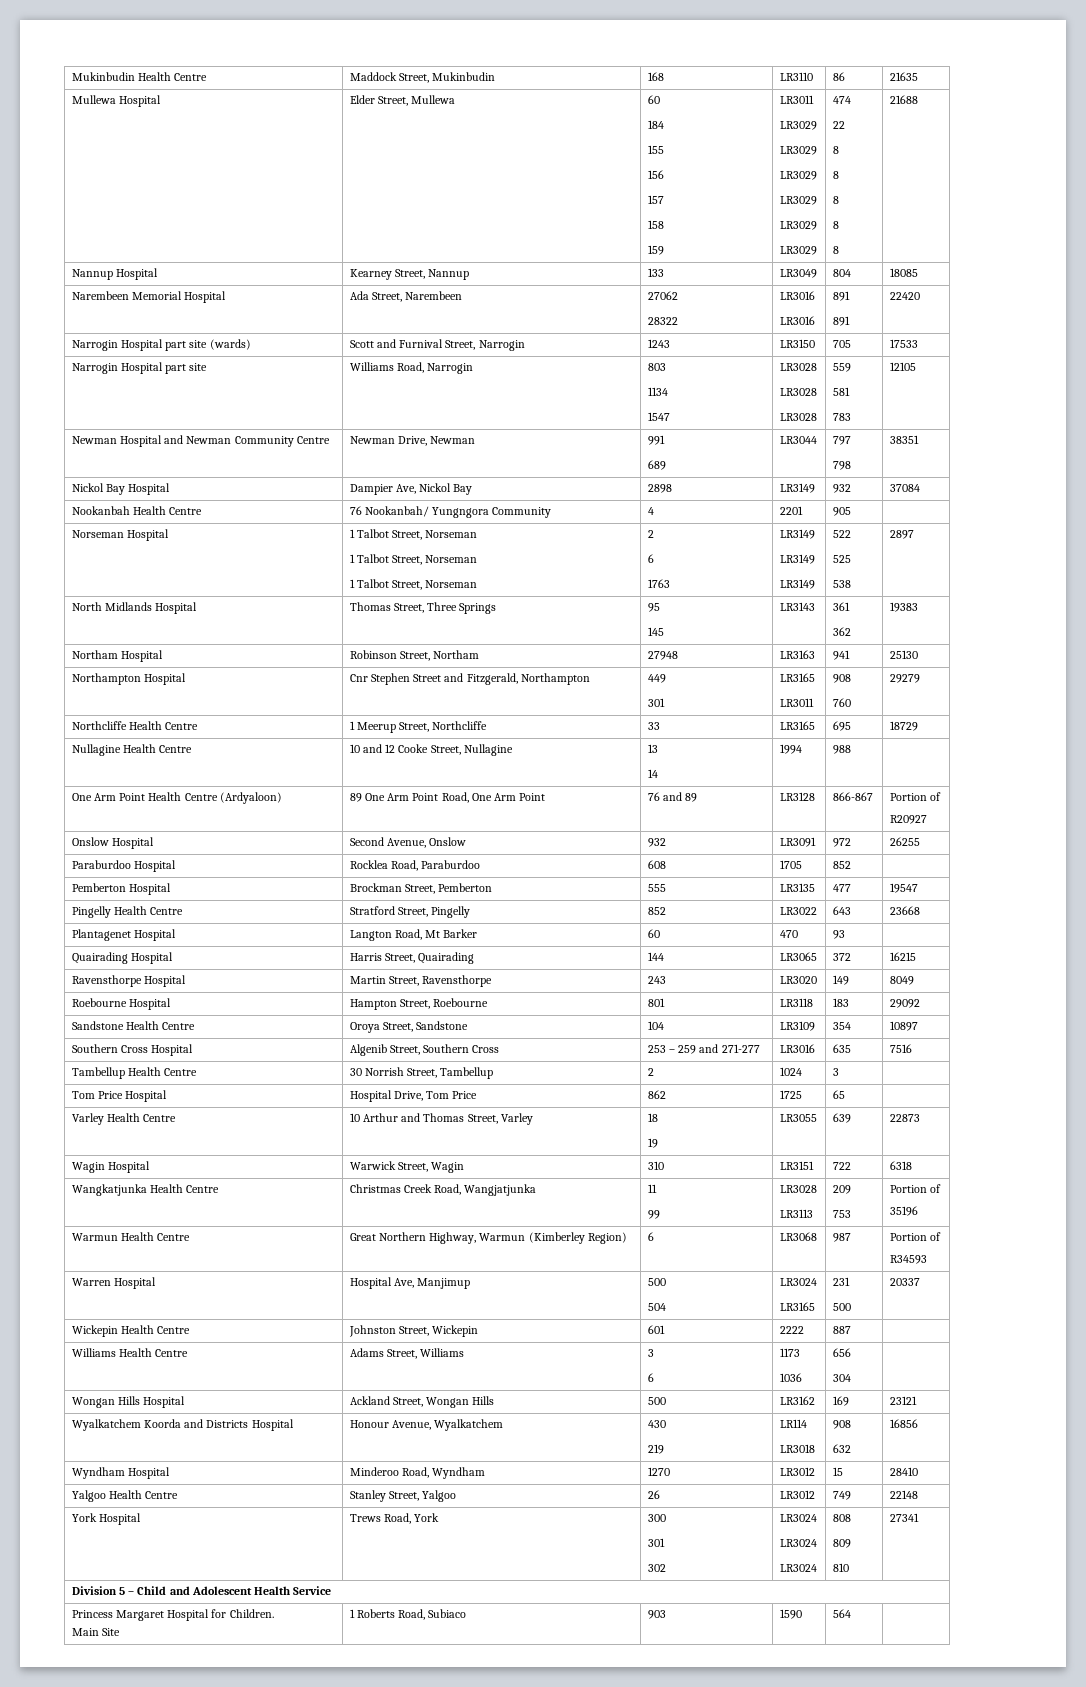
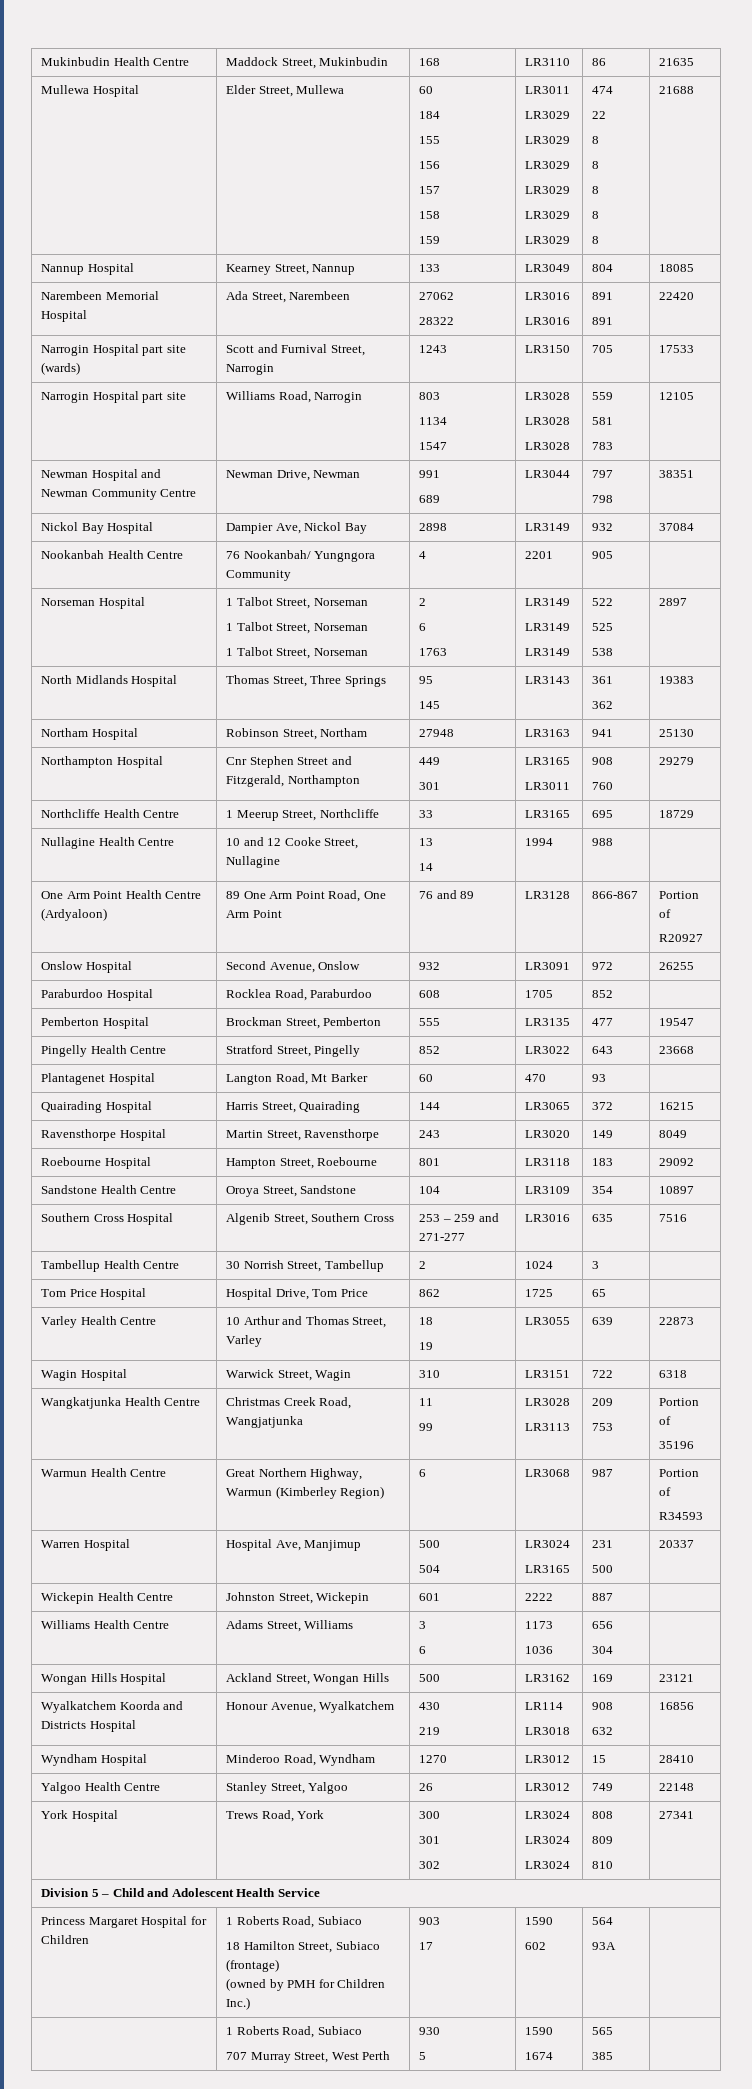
[229,1609,274,1618] [71,1628,120,1636] [349,1609,467,1620] Children. // Main Site | 1 Roberts Road, Subiaco -> [41,1935,90,1944] [226,1916,362,1928] [226,1941,380,1953] [226,1959,280,1972] [226,1978,386,1991] [226,1997,251,2010] Children | 1 Roberts Road, Subiaco // 18 Hamilton Street, Subiaco (frontage) // (owned by PMH for Children Inc.)
[779,1609,802,1619] | 1590 -> [419,1942,434,1950] [525,1917,554,1925] [525,1942,547,1950] // 17 | 1590 // 602
(851, 1613) none -> [592,1942,617,1950] [226,2026,362,2038] [226,2051,391,2063] [419,2027,441,2035] [419,2052,427,2060] [525,2027,554,2035] [525,2052,554,2060] [592,2027,614,2035] [592,2052,614,2060] // 93A | // | 1 Roberts Road, Subiaco // 707 Murray Street, West Perth | 930 // 5 | 1590 // 1674 | 565 // 385

